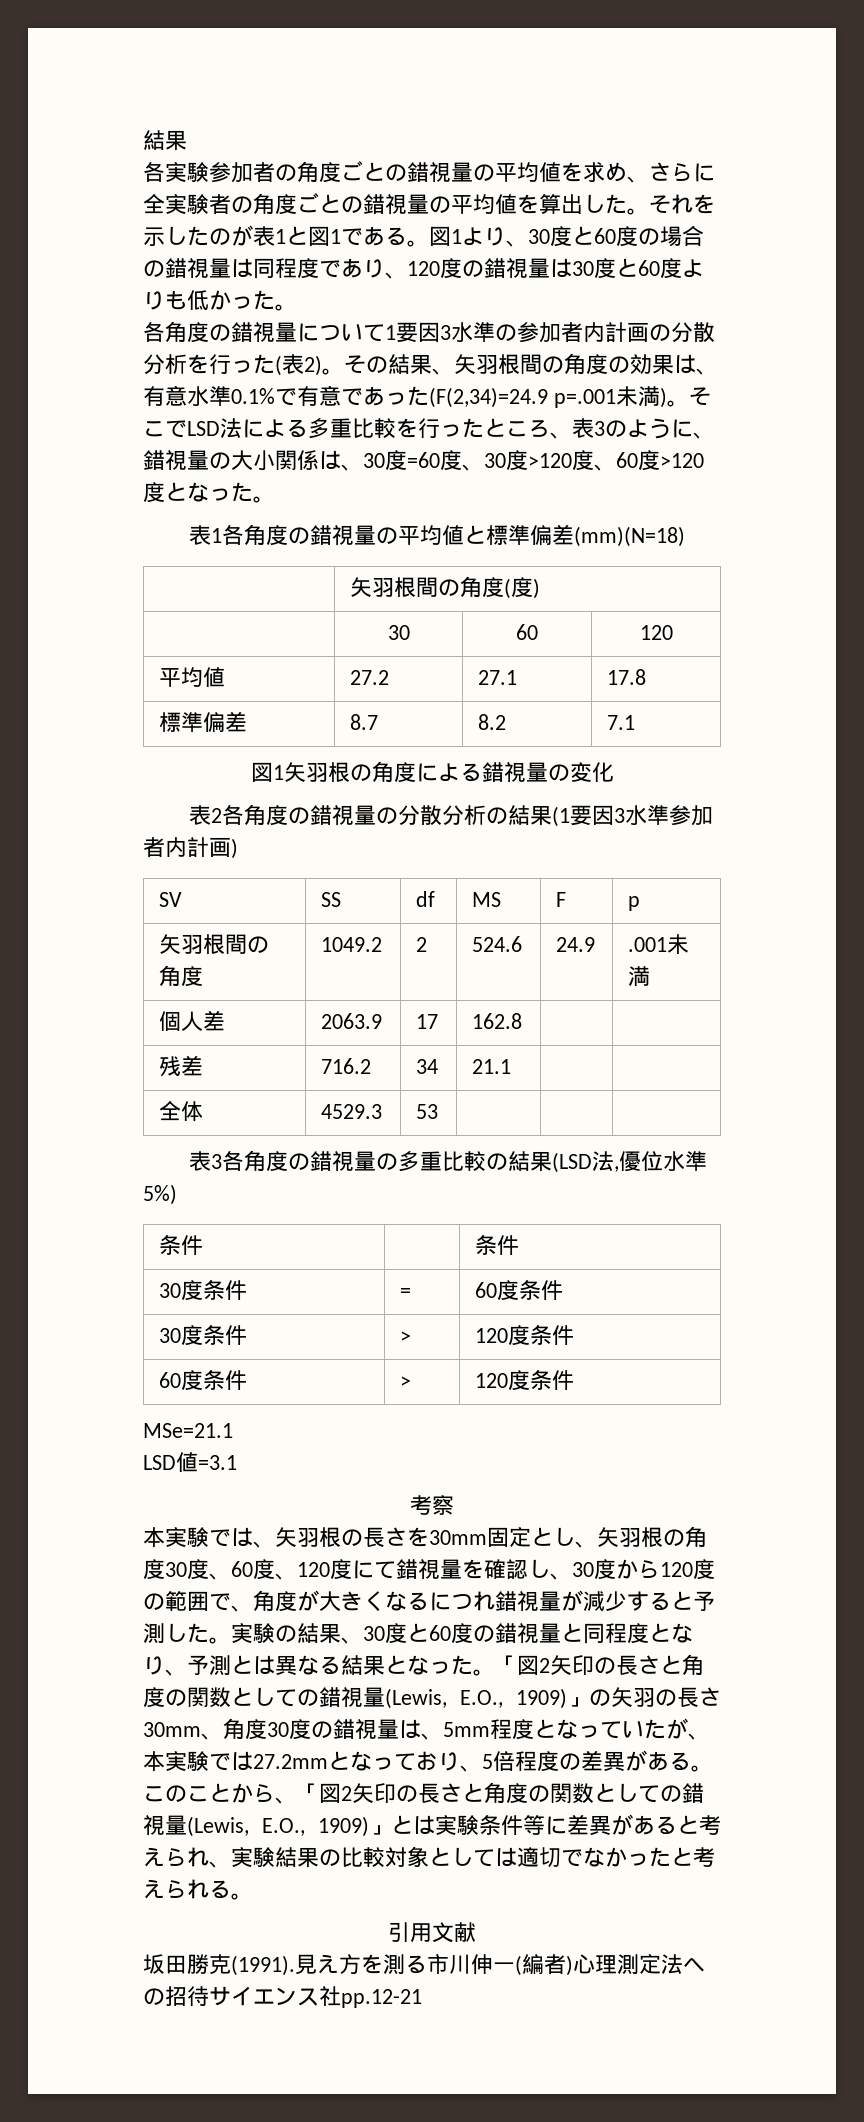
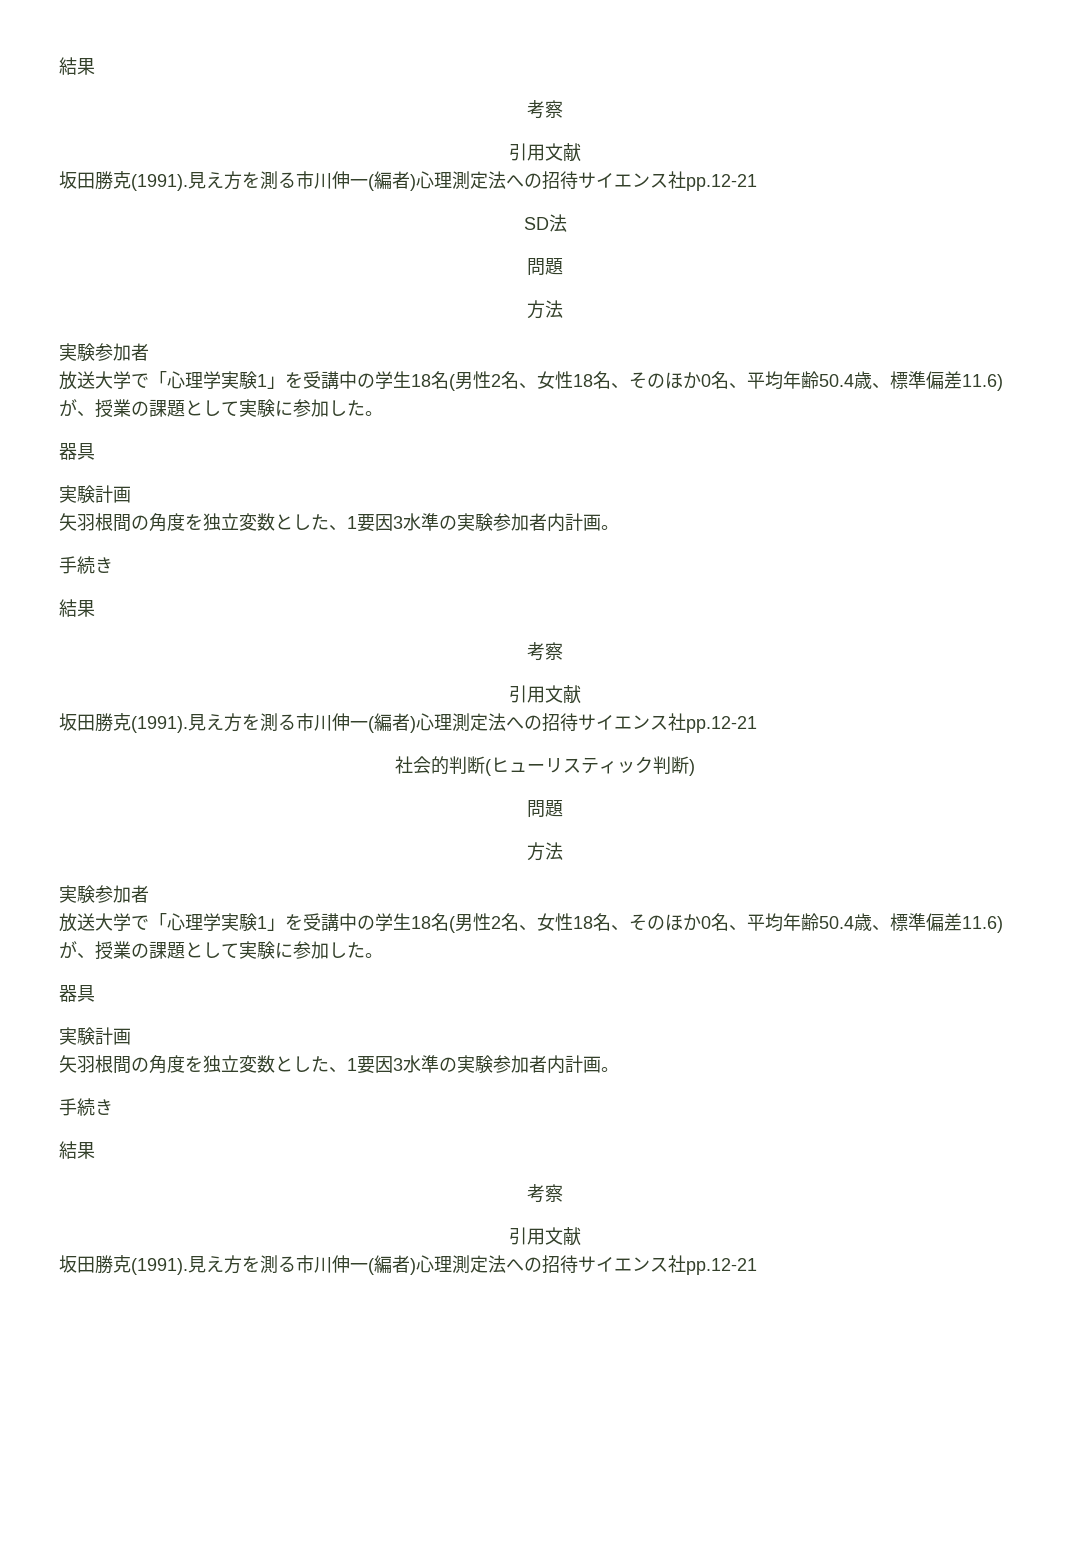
[143,130,187,151] [143,161,715,183] [143,193,715,215] [143,225,704,247] [143,258,704,279] [143,290,297,311] [143,321,715,343] [143,353,718,376] [143,385,711,408] [143,418,715,439] [143,450,704,471] [143,482,275,503] [189,524,686,547] [350,576,541,599] [387,625,410,640] [516,624,538,640] [639,625,673,640] [159,667,226,687] [350,670,390,685] [478,670,518,685] [607,669,647,685] [159,711,248,733] [350,714,379,730] [478,714,507,730] [607,715,636,730] [250,761,614,783] [189,804,714,827] [143,837,238,859] [159,892,183,907] [321,892,342,907] [416,891,436,907] [472,892,502,907] [556,892,567,907] [628,896,641,911] [159,934,270,954] [159,965,204,987] [321,937,383,952] [416,937,428,952] [472,936,523,952] [556,937,596,952] [628,934,690,954] [628,966,651,986] [159,1010,226,1031] [321,1013,383,1029] [416,1014,439,1029] [472,1013,523,1029] [159,1055,204,1077] [321,1058,372,1074] [416,1059,439,1074] [472,1059,512,1074] [159,1101,204,1122] [321,1104,383,1119] [416,1104,439,1119] [189,1150,708,1173] [143,1184,177,1205] [159,1235,204,1255] [475,1235,520,1255] [159,1280,248,1301] [400,1288,412,1298] [475,1280,564,1301] [159,1325,248,1346] [400,1331,412,1343] [475,1325,575,1346] [159,1370,248,1391] [400,1376,412,1388] [475,1370,575,1391] [143,1423,233,1438] [143,1452,237,1472] [410,1495,454,1515] [143,1526,707,1548] [143,1559,715,1580] [143,1590,715,1612] [143,1623,693,1644] [143,1654,704,1676] [143,1687,721,1709] [143,1718,710,1740] [143,1750,713,1772] [143,1782,704,1804] [143,1814,721,1837] [143,1846,715,1868] [143,1879,253,1900] 結果 // 各実験参加者の角度ごとの錯視量の平均値を求め、さらに全実験者の角度ごとの錯視量の平均値を算出した。それを示したのが表1と図1である。図1より、30度と60度の場合の錯視量は同程度であり、120度の錯視量は30度と60度よりも低かった。 // 各角度の錯視量について1要因3水準の参加者内計画の分散分析を行った(表2)。その結果、矢羽根間の角度の効果は、有意水準0.1%で有意であった(F(2,34)=24.9 p=.001未満)。そこでLSD法による多重比較を行ったところ、表3のように、錯視量の大小関係は、30度=60度、30度>120度、60度>120度となった。 // 表1各角度の錯視量の平均値と標準偏差(mm)(N=18) // | 矢羽根間の角度(度) // | 30 | 60 | 120 // 平均値 | 27.2 | 27.1 | 17.8 // 標準偏差 | 8.7 | 8.2 | 7.1 // 図1矢羽根の角度による錯視量の変化 // 表2各角度の錯視量の分散分析の結果(1要因3水準参加者内計画) // SV | SS | df | MS | F | p // 矢羽根間の角度 | 1049.2 | 2 | 524.6 | 24.9 | .001未満 // 個人差 | 2063.9 | 17 | 162.8 | | // 残差 | 716.2 | 34 | 21.1 | | // 全体 | 4529.3 | 53 | | | // 表3各角度の錯視量の多重比較の結果(LSD法,優位水準5%) // 条件 | | 条件 // 30度条件 | = | 60度条件 // 30度条件 | > | 120度条件 // 60度条件 | > | 120度条件 // MSe=21.1 // LSD値=3.1 // 考察 // 本実験では、矢羽根の長さを30mm固定とし、矢羽根の角度30度、60度、120度にて錯視量を確認し、30度から120度の範囲で、角度が大きくなるにつれ錯視量が減少すると予測した。実験の結果、30度と60度の錯視量と同程度となり、予測とは異なる結果となった。「図2矢印の長さと角度の関数としての錯視量(Lewis, E.O., 1909)」の矢羽の長さ30mm、角度30度の錯視量は、5mm程度となっていたが、本実験では27.2mmとなっており、5倍程度の差異がある。このことから、「図2矢印の長さと角度の関数としての錯視量(Lewis, E.O., 1909)」とは実験条件等に差異があると考えられ、実験結果の比較対象としては適切でなかったと考えられる。 -> [59,57,95,75] [527,100,563,119] 結果 // 考察
(422, 1998) none -> [523,214,567,232] [527,258,563,276] [527,300,563,319] [59,343,149,362] [59,371,1003,391] [59,399,383,418] [59,443,95,460] [59,485,131,504] [59,513,619,532] [59,556,113,574] [59,599,95,617] [527,642,563,661] [509,685,581,704] [59,713,757,733] [395,756,695,776] [527,800,563,818] [527,842,563,861] [59,885,149,904] [59,913,1003,933] [59,941,383,960] [59,985,95,1002] [59,1027,131,1046] [59,1055,619,1074] [59,1098,113,1116] [59,1141,95,1159] [527,1184,563,1203] [509,1227,581,1246] [59,1255,757,1275] // SD法 // 問題 // 方法 // 実験参加者 // 放送大学で「心理学実験1」を受講中の学生18名(男性2名、女性18名、そのほか0名、平均年齢50.4歳、標準偏差11.6)が、授業の課題として実験に参加した。 // 器具 // 実験計画 // 矢羽根間の角度を独立変数とした、1要因3水準の実験参加者内計画。 // 手続き // 結果 // 考察 // 引用文献 // 坂田勝克(1991).見え方を測る市川伸一(編者)心理測定法への招待サイエンス社pp.12-21 // 社会的判断(ヒューリスティック判断) // 問題 // 方法 // 実験参加者 // 放送大学で「心理学実験1」を受講中の学生18名(男性2名、女性18名、そのほか0名、平均年齢50.4歳、標準偏差11.6)が、授業の課題として実験に参加した。 // 器具 // 実験計画 // 矢羽根間の角度を独立変数とした、1要因3水準の実験参加者内計画。 // 手続き // 結果 // 考察 // 引用文献 // 坂田勝克(1991).見え方を測る市川伸一(編者)心理測定法への招待サイエンス社pp.12-21

